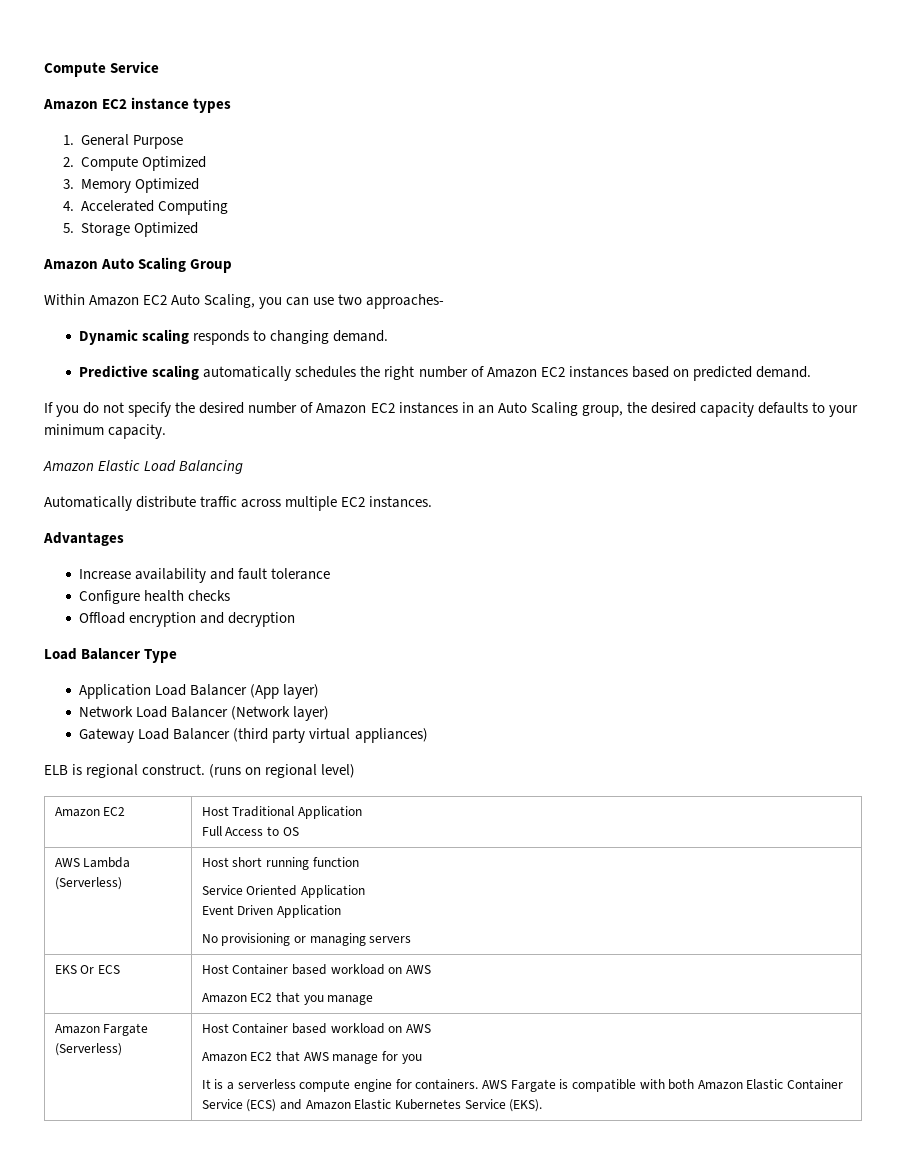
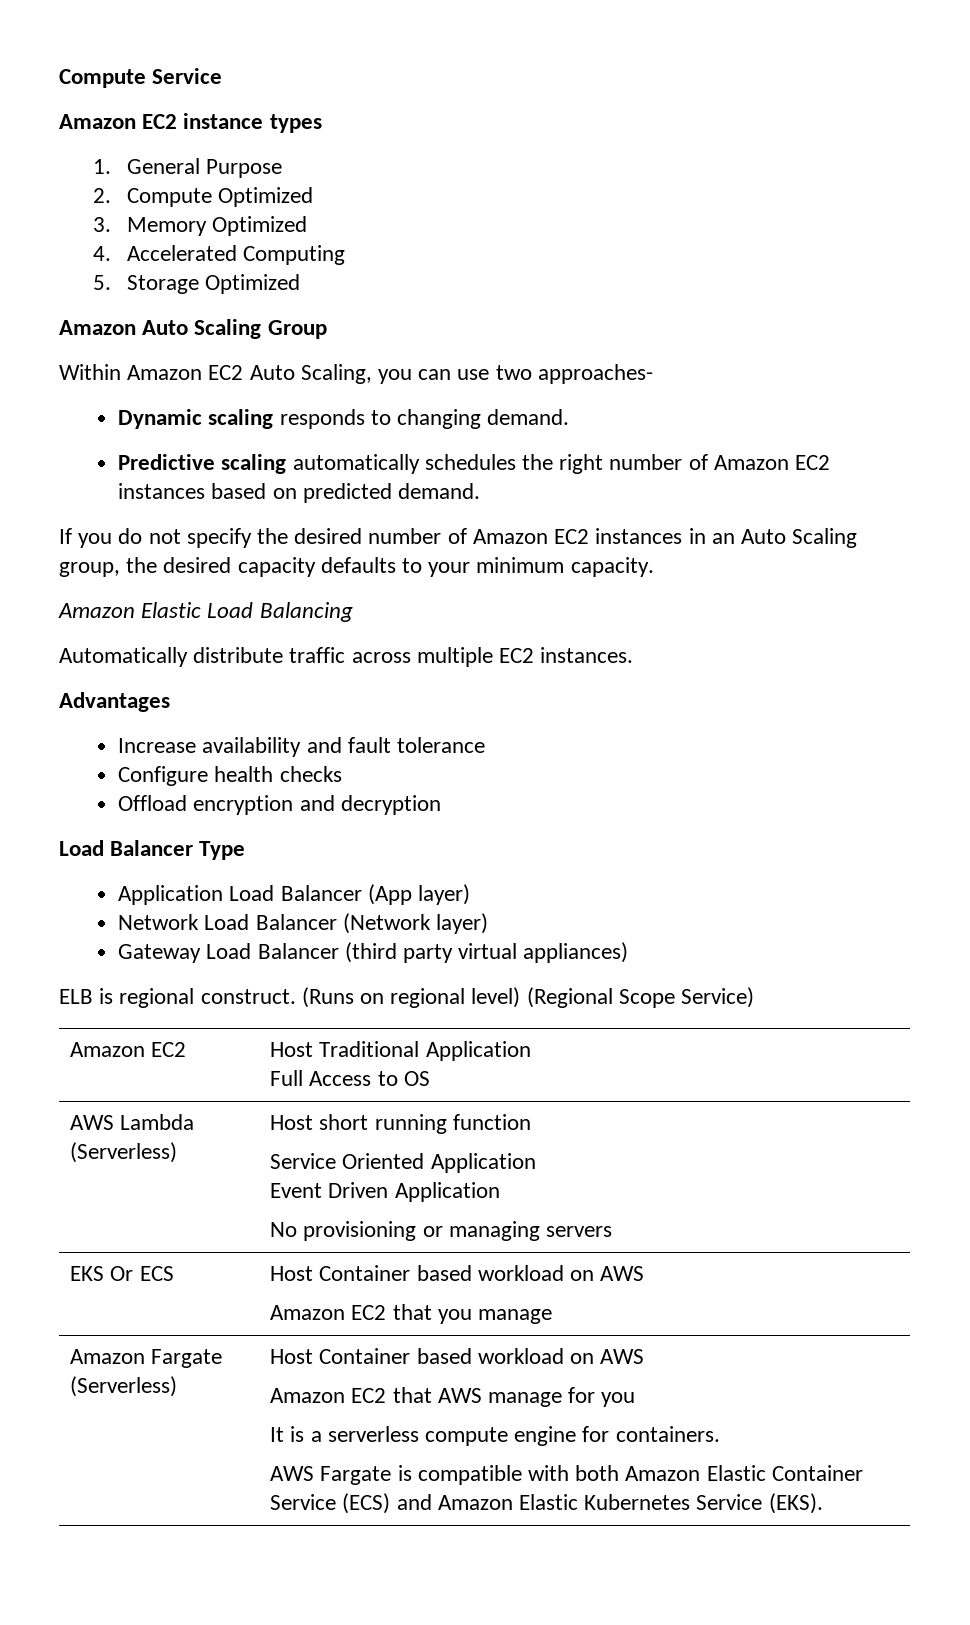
[209,764,242,778] (runs -> [301,987,354,1008] (Runs
(356, 771) none -> [526,987,755,1008] (Regional Scope Service)
(479, 1084) none -> (720, 1434) //

